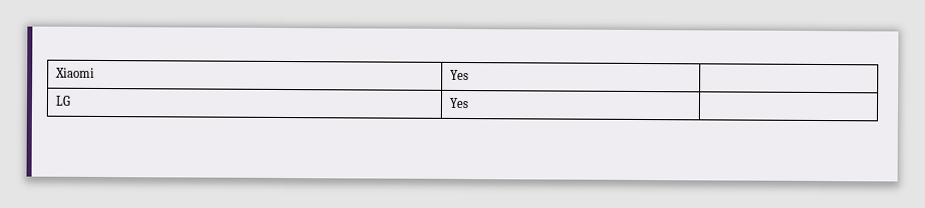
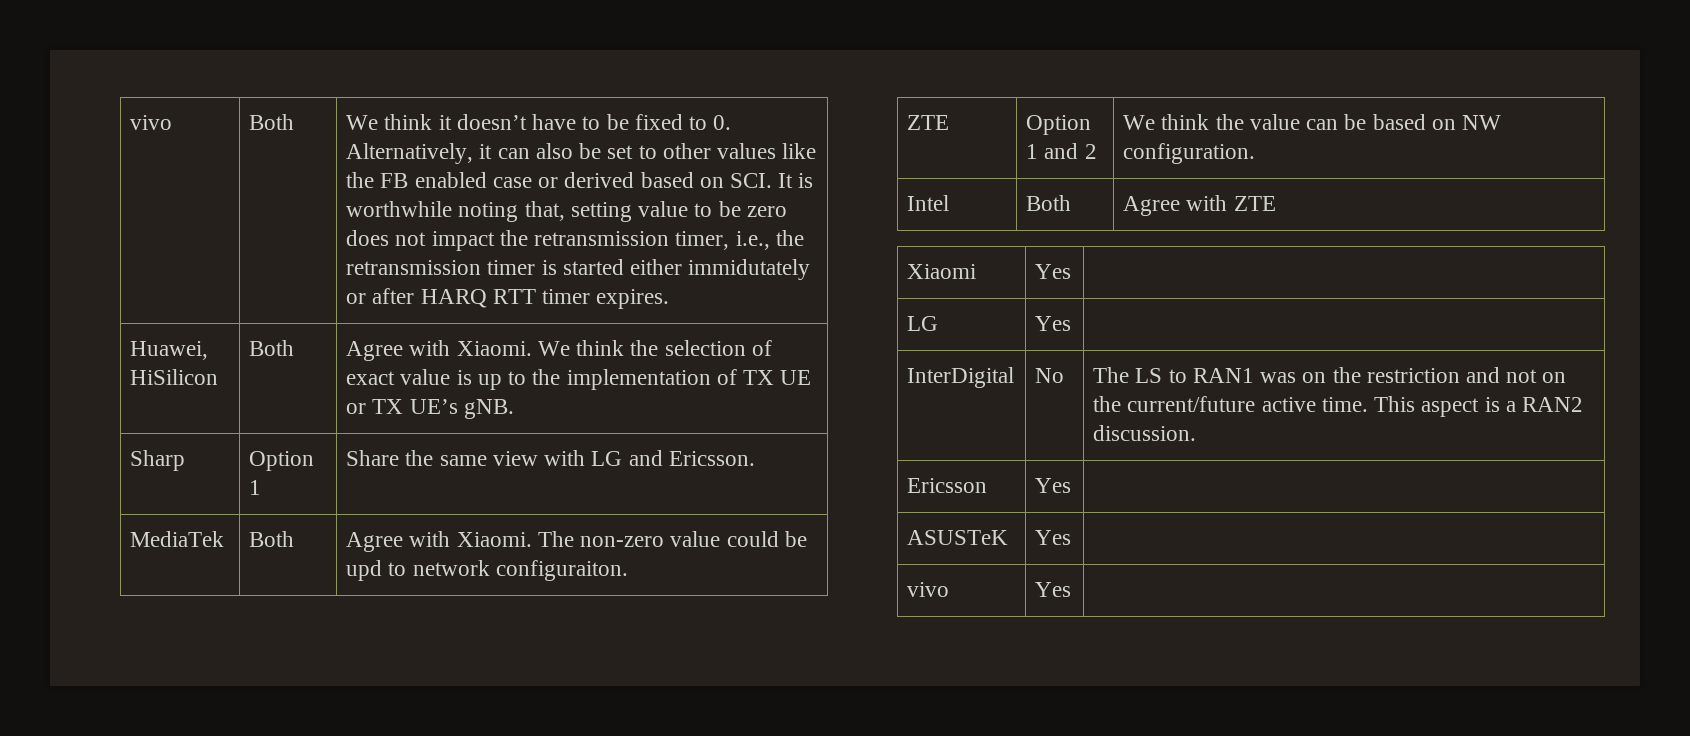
[55,67,96,78] [450,69,470,81] [55,95,72,106] Xiaomi | Yes | // LG -> [130,115,173,130] [249,114,295,130] [346,114,732,130] [346,143,817,164] [346,172,814,188] [346,201,787,222] [346,230,804,251] [346,259,811,280] [346,288,670,309] [130,341,209,360] [130,369,219,385] [249,340,295,356] [346,340,772,361] [346,369,812,390] [346,399,514,419] [130,450,186,471] [249,451,315,471] [249,480,262,495] [346,450,755,466] [130,531,225,547] [249,531,295,547] [346,531,807,552] [346,560,628,581] [907,115,950,130] [1026,115,1092,135] [1026,143,1097,159] [1123,114,1501,130] [1123,143,1256,164] [907,195,950,211] [1026,195,1072,211] [1123,195,1276,216] [907,264,977,279] [1035,264,1072,279] [907,316,939,331] [1035,316,1072,331] [907,367,1015,388] [1035,368,1065,383] [1093,367,1567,383] [1093,396,1583,417] [1093,425,1197,441] [907,478,988,493] [1035,478,1072,493] [907,530,1009,545] [1035,530,1072,545] [907,582,950,597] vivo | Both | We think it doesn’t have to be fixed to 0. Alternatively, it can also be set to other values like the FB enabled case or derived based on SCI. It is worthwhile noting that, setting value to be zero does not impact the retransmission timer, i.e., the retransmission timer is started either immidutately or after HARQ RTT timer expires. // Huawei, HiSilicon | Both | Agree with Xiaomi. We think the selection of exact value is up to the implementation of TX UE or TX UE’s gNB. // Sharp | Option 1 | Share the same view with LG and Ericsson. // MediaTek | Both | Agree with Xiaomi. The non-zero value could be upd to network configuraiton. // ZTE | Option 1 and 2 | We think the value can be based on NW configuration. // Intel | Both | Agree with ZTE // Xiaomi | Yes | // LG | Yes | // InterDigital | No | The LS to RAN1 was on the restriction and not on the current/future active time. This aspect is a RAN2 discussion. // Ericsson | Yes | // ASUSTeK | Yes | // vivo

